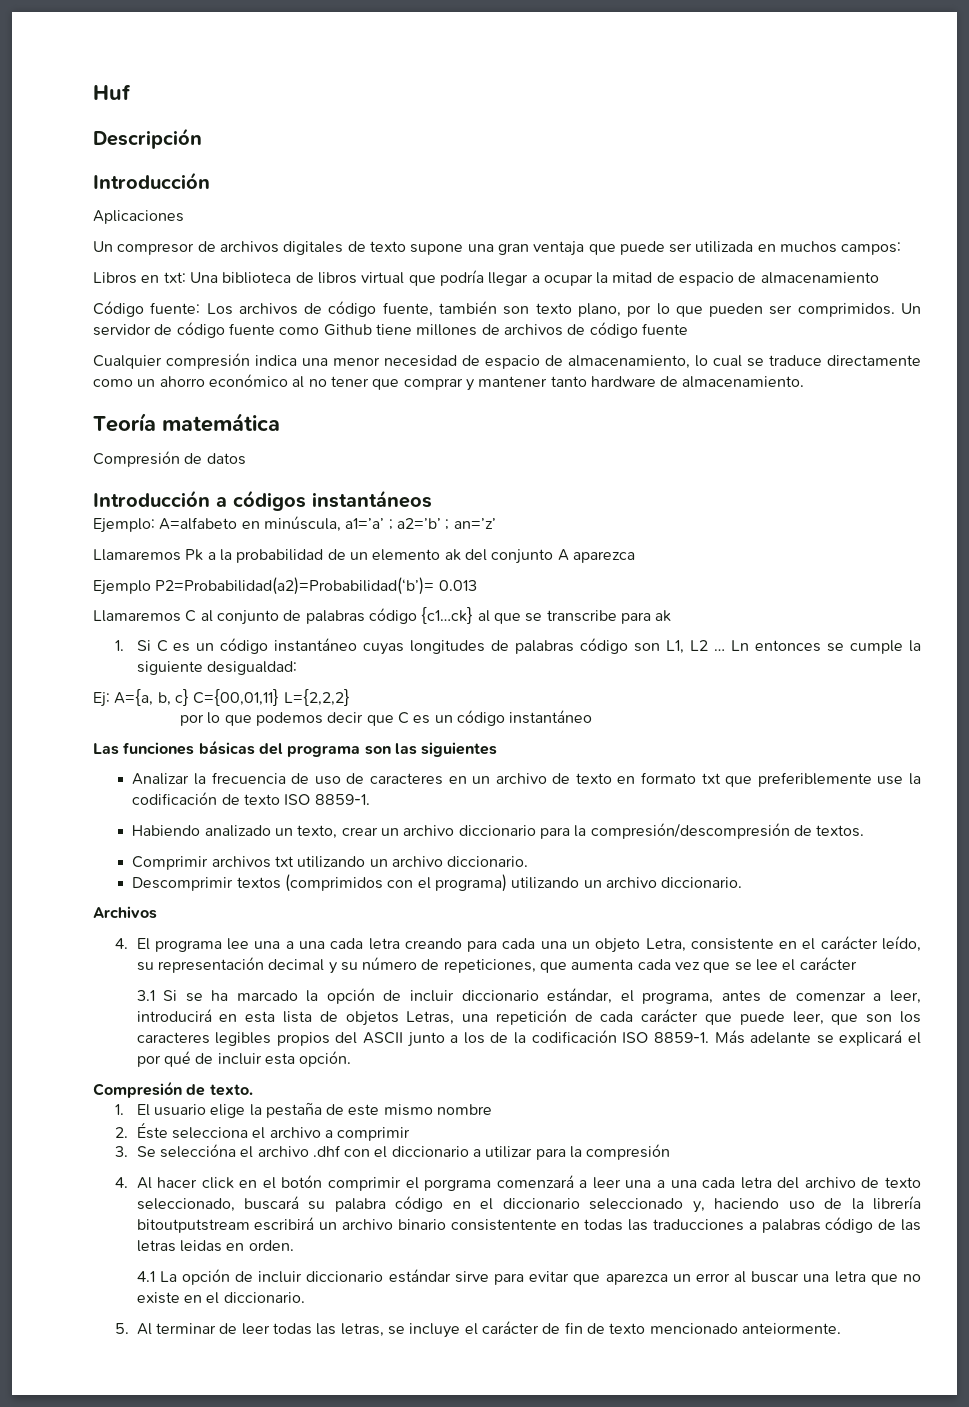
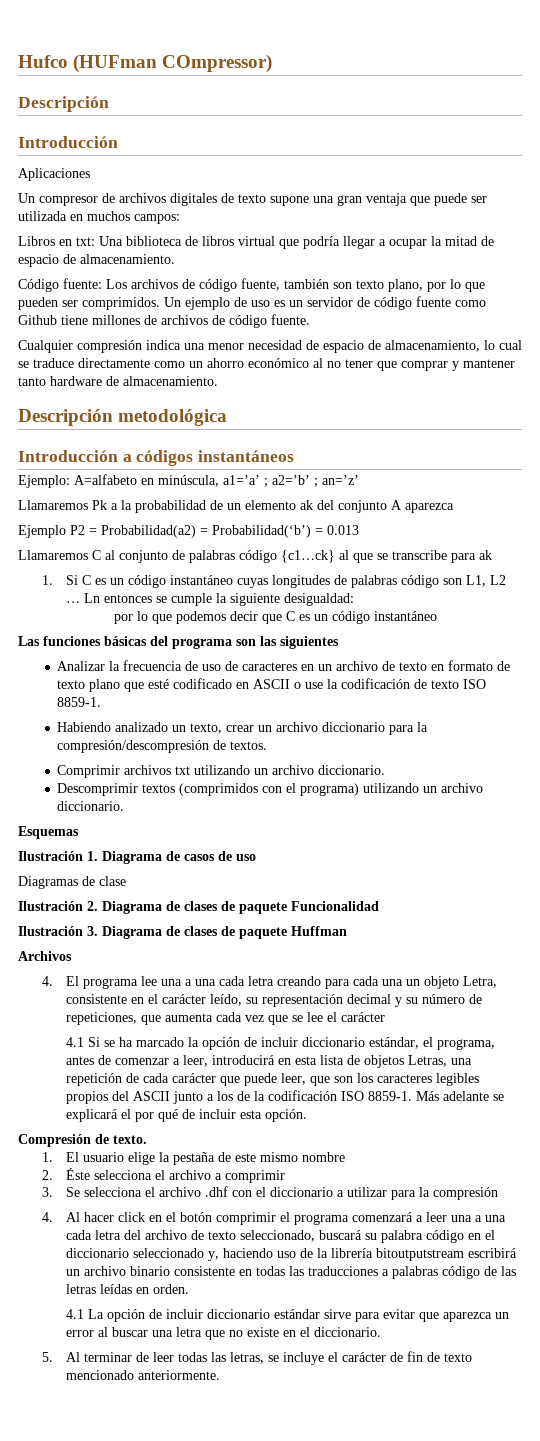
[93,84,131,100] Huf -> [18,54,273,73] Hufco (HUFman COmpressor)
[760,272,879,284] almacenamiento -> [80,254,175,264] almacenamiento.
(921, 308) none -> [185,297,303,310] ejemplo de uso es un
[641,323,688,335] fuente -> [271,314,310,325] fuente.
[93,413,280,432] [93,451,246,467] Teoría matemática // Compresión de datos -> [18,409,228,426] Descripción metodológica
[155,577,435,595] P2=Probabilidad(a2)=Probabilidad(‘b’)= -> [70,525,323,538] P2 = Probabilidad(a2) = Probabilidad(‘b’) =
[93,689,350,707] // Ej: A={a, b, c} C={00,01,11} L={2,2,2} -> (355, 599) none
[701,772,872,787] txt que preferiblemente -> [497,661,511,671] [57,678,302,692] de texto plano que esté codificado en ASCII o
(743, 882) none -> [18,826,79,839] [18,851,256,864] [18,876,126,889] [18,901,379,914] [18,926,347,939] // Esquemas // Ilustración 1. Diagrama de casos de uso // Diagramas de clase // Ilustración 2. Diagrama de clases de paquete Funcionalidad // Ilustración 3. Diagrama de clases de paquete Huffman
[136,990,155,1001] 3.1 -> [66,1037,85,1047] 4.1
[159,1144,236,1158] seleccióna -> [84,1187,143,1197] selecciona
[424,1179,492,1191] porgrama -> [294,1214,350,1225] programa
[450,1219,557,1231] consistentente -> [174,1266,236,1276] consistente
[179,1240,222,1252] leidas -> [100,1284,133,1294] leídas
[741,1323,841,1334] anteiormente. -> [138,1370,221,1380] anteriormente.

